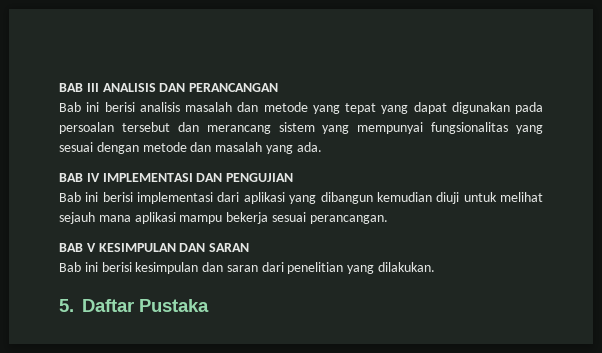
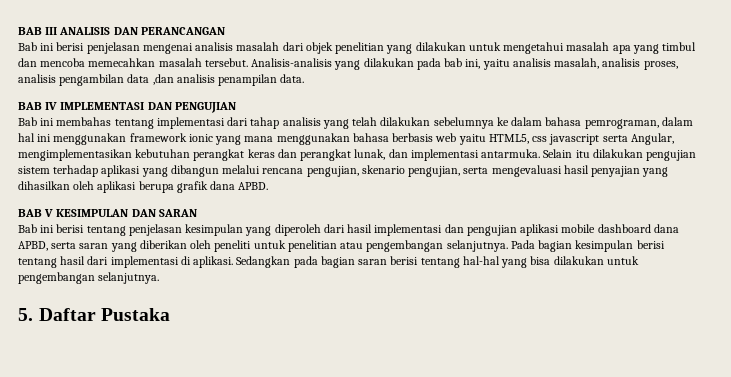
[139,102,543,114] [59,122,543,134] [59,142,322,154] analisis masalah dan metode yang tepat yang dapat digunakan pada persoalan tersebut dan merancang sistem yang mempunyai fungsionalitas yang sesuai dengan metode dan masalah yang ada. -> [86,42,697,54] [18,58,678,70] [18,74,305,86] penjelasan mengenai analisis masalah dari objek penelitian yang dilakukan untuk mengetahui masalah apa yang timbul dan mencoba memecahkan masalah tersebut. Analisis-analisis yang dilakukan pada bab ini, yaitu analisis masalah, analisis proses, analisis pengambilan data ,dan analisis penampilan data.
[102,192,543,204] [59,212,388,224] berisi implementasi dari aplikasi yang dibangun kemudian diuji untuk melihat sejauh mana aplikasi mampu bekerja sesuai perancangan. -> [56,117,693,129] [18,133,674,145] [18,149,697,161] [18,165,669,177] [18,181,269,193] membahas tentang implementasi dari tahap analisis yang telah dilakukan sebelumnya ke dalam bahasa pemrograman, dalam hal ini menggunakan framework ionic yang mana menggunakan bahasa berbasis web yaitu HTML5, css javascript serta Angular, mengimplementasikan kebutuhan perangkat keras dan perangkat lunak, dan implementasi antarmuka. Selain itu dilakukan pengujian sistem terhadap aplikasi yang dibangun melalui rencana pengujian, skenario pengujian, serta mengevaluasi hasil penyajian yang dihasilkan oleh aplikasi berupa grafik dana APBD.
[135,262,436,274] kesimpulan dan saran dari penelitian yang dilakukan. -> [86,224,679,236] [18,240,665,252] [18,256,639,268] [18,272,160,284] tentang penjelasan kesimpulan yang diperoleh dari hasil implementasi dan pengujian aplikasi mobile dashboard dana APBD, serta saran yang diberikan oleh peneliti untuk penelitian atau pengembangan selanjutnya. Pada bagian kesimpulan berisi tentang hasil dari implementasi di aplikasi. Sedangkan pada bagian saran berisi tentang hal-hal yang bisa dilakukan untuk pengembangan selanjutnya.

